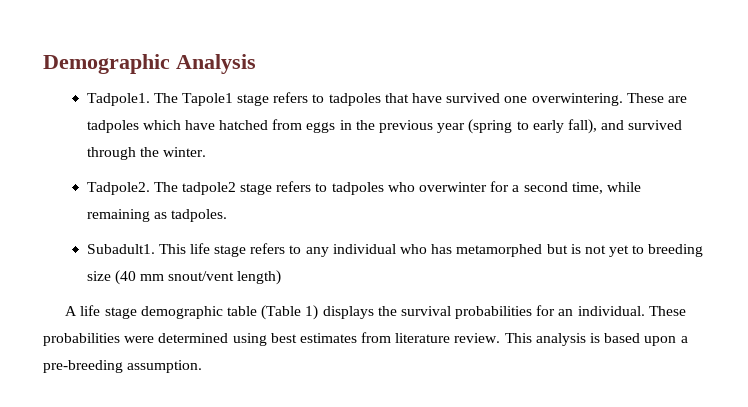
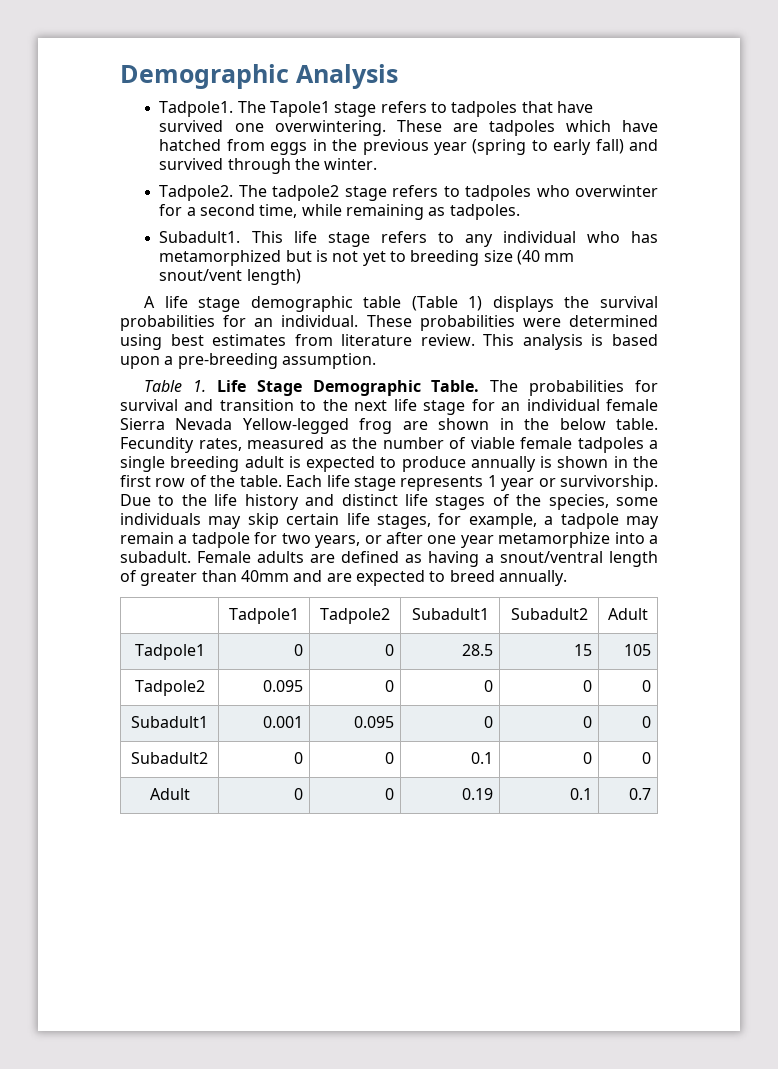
[567,119,597,134] fall), -> [595,139,624,154] fall)
[456,244,543,257] metamorphed -> [159,250,282,266] metamorphized
(203, 366) none -> [144,380,659,396] [120,399,658,415] [120,418,659,434] [120,437,658,453] [120,456,658,472] [120,475,658,491] [120,494,659,510] [120,513,659,529] [120,532,658,548] [120,551,658,567] [120,570,567,586] [229,608,299,624] [320,608,390,624] [411,608,489,620] [510,608,588,620] [608,608,648,620] [134,644,205,660] [293,644,303,656] [384,644,394,656] [461,644,493,656] [573,644,592,656] [623,644,651,656] [134,680,205,696] [262,680,303,692] [384,680,394,692] [483,680,493,692] [582,680,592,692] [641,680,651,692] [131,716,208,728] [262,716,303,728] [353,716,394,728] [483,716,493,728] [582,716,592,728] [641,716,651,728] [131,752,208,764] [293,752,303,764] [384,752,394,764] [470,752,493,764] [582,752,592,764] [641,752,651,764] [149,788,190,800] [293,788,303,800] [384,788,394,800] [461,788,493,800] [569,788,592,800] [628,788,651,800] // Table 1. Life Stage Demographic Table. The probabilities for survival and transition to the next life stage for an individual female Sierra Nevada Yellow-legged frog are shown in the below table. Fecundity rates, measured as the number of viable female tadpoles a single breeding adult is expected to produce annually is shown in the first row of the table. Each life stage represents 1 year or survivorship. Due to the life history and distinct life stages of the species, some individuals may skip certain life stages, for example, a tadpole may remain a tadpole for two years, or after one year metamorphize into a subadult. Female adults are defined as having a snout/ventral length of greater than 40mm and are expected to breed annually. // | Tadpole1 | Tadpole2 | Subadult1 | Subadult2 | Adult // Tadpole1 | 0 | 0 | 28.5 | 15 | 105 // Tadpole2 | 0.095 | 0 | 0 | 0 | 0 // Subadult1 | 0.001 | 0.095 | 0 | 0 | 0 // Subadult2 | 0 | 0 | 0.1 | 0 | 0 // Adult | 0 | 0 | 0.19 | 0.1 | 0.7

